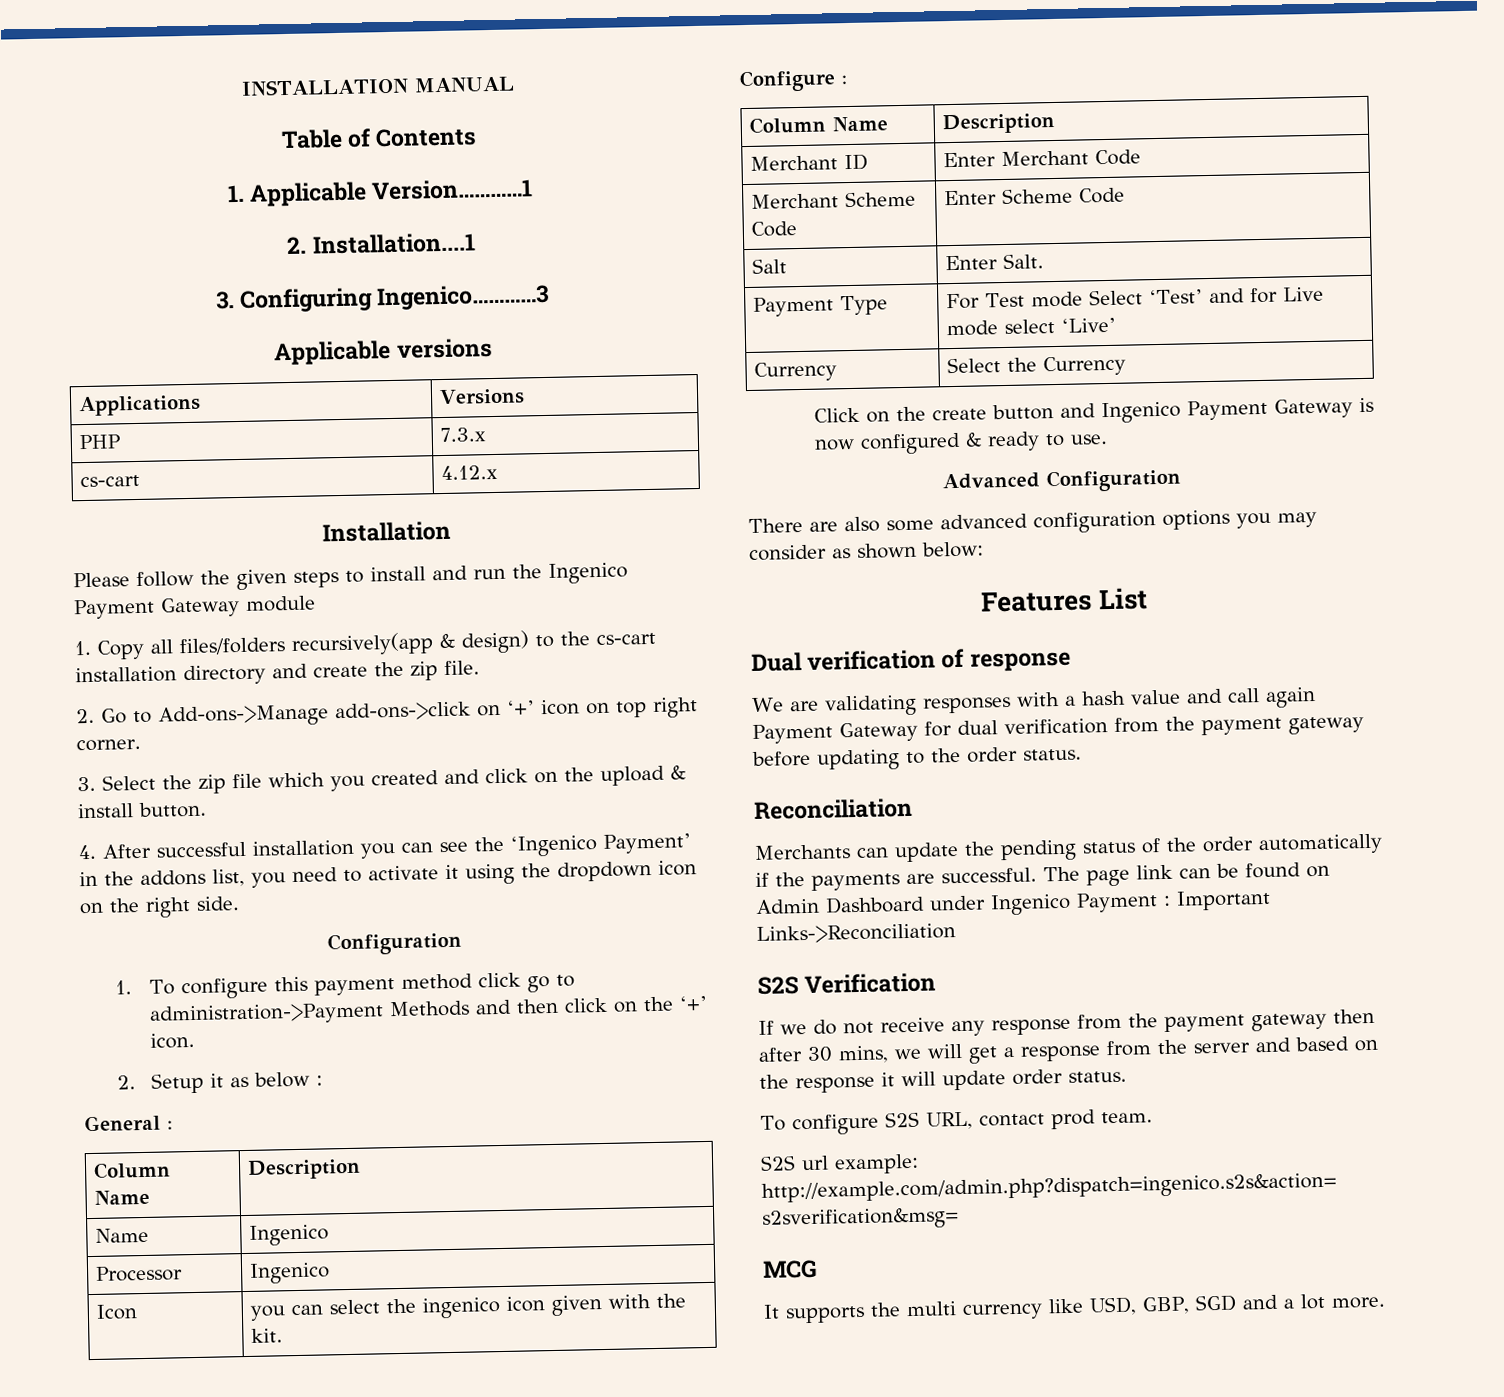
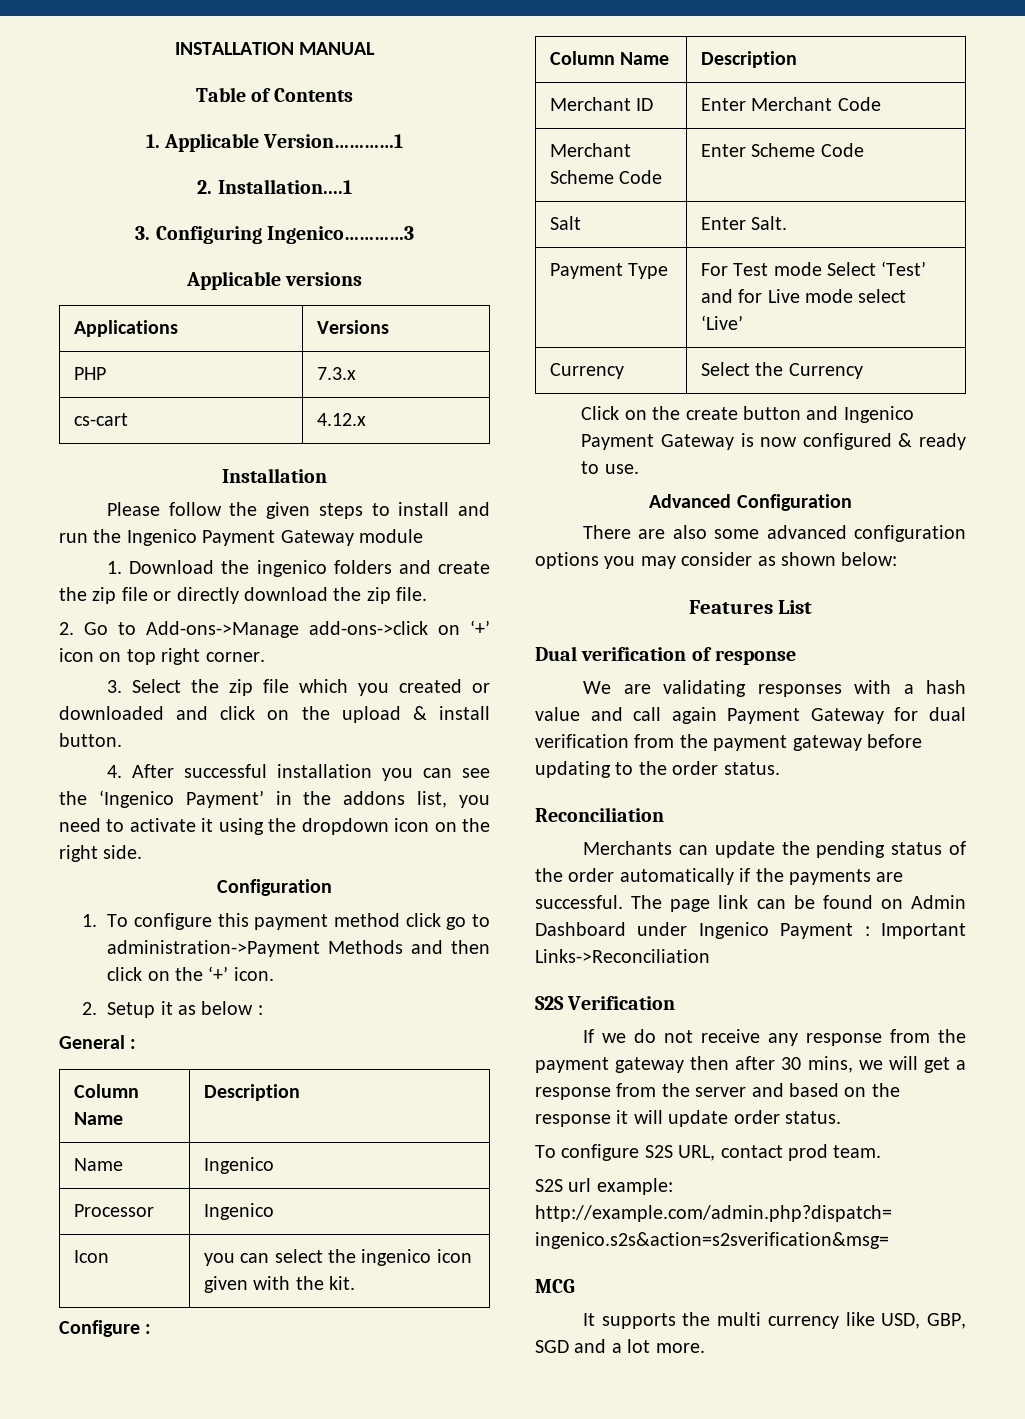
[97,630,656,660] [75,663,368,686] Copy all files/folders recursively(app & design) to the cs-cart installation directory and create -> [129,560,491,577] [59,587,328,604] Download the ingenico folders and create the zip file or directly download
(439, 778) none -> [471,683,490,693] [59,706,164,720] or downloaded

